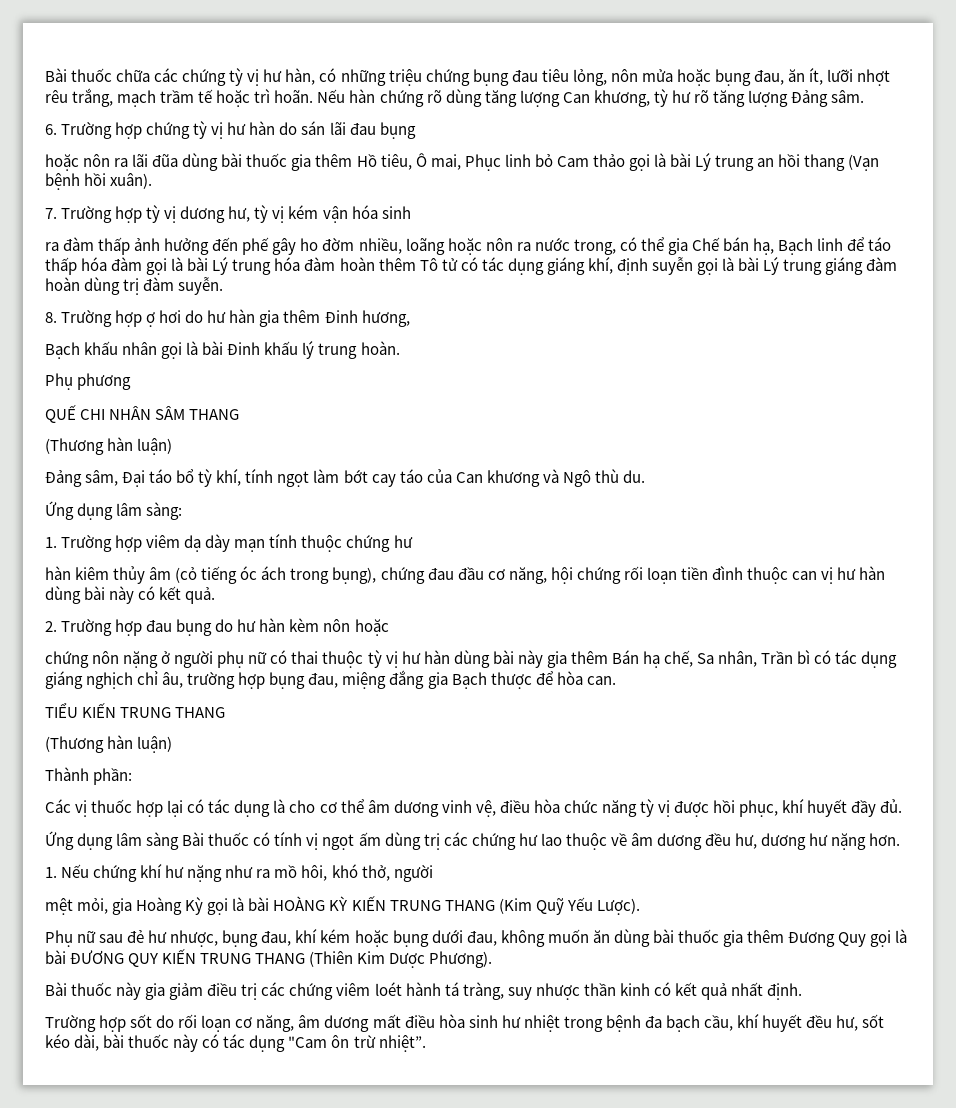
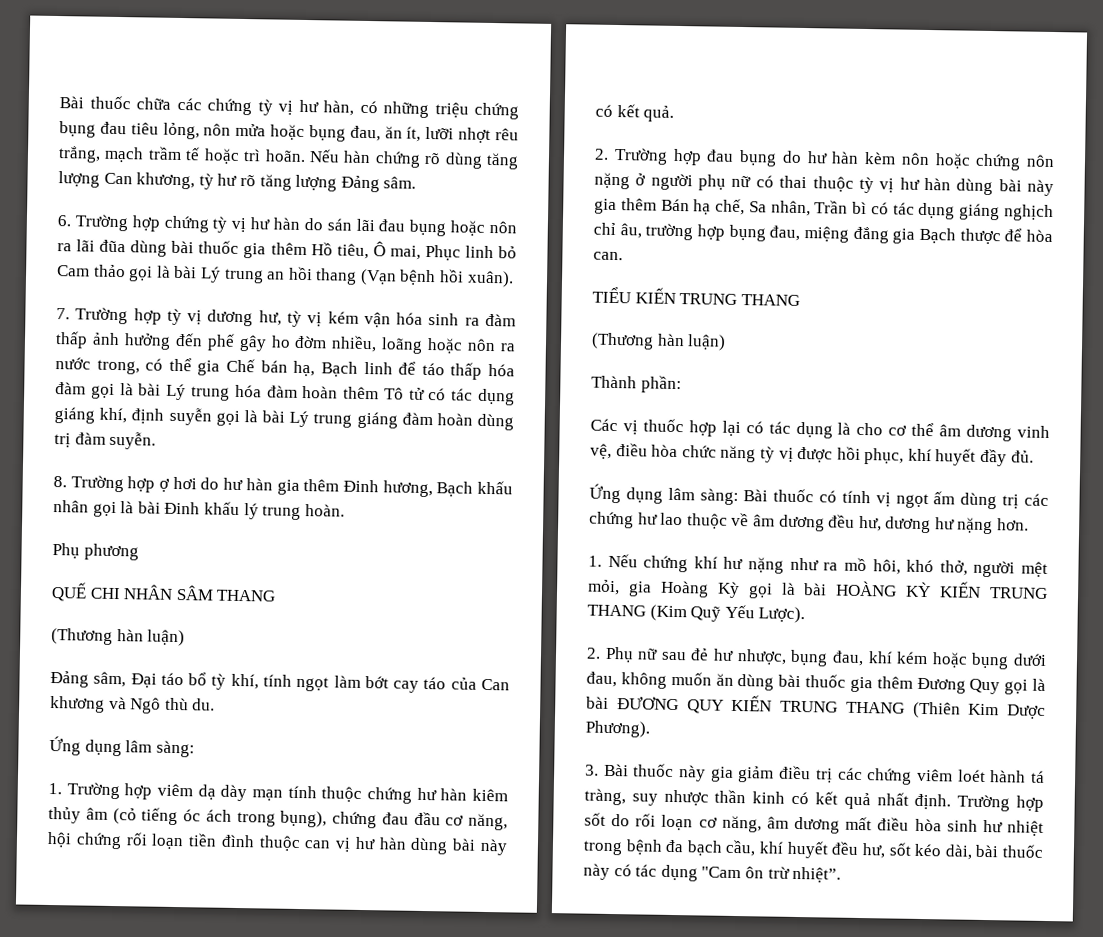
(416, 130) // -> (447, 228) none
(411, 212) // -> (460, 319) none
(410, 318) // -> (433, 489) none
(413, 541) // -> (437, 794) none
(389, 627) // -> (971, 161) none
[146,832,180,850] sàng -> [699,488,739,506] sàng:
(433, 873) // -> (1016, 569) none
(640, 906) none -> [586,647,601,659] 2.
(493, 959) none -> [585,764,599,776] 3.
(803, 991) // -> (952, 801) none

